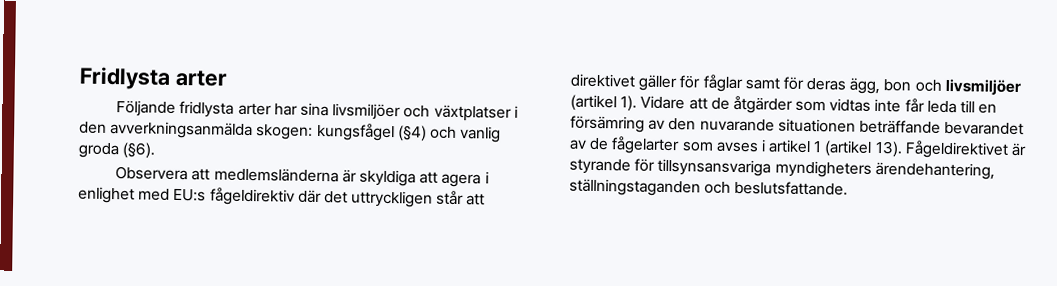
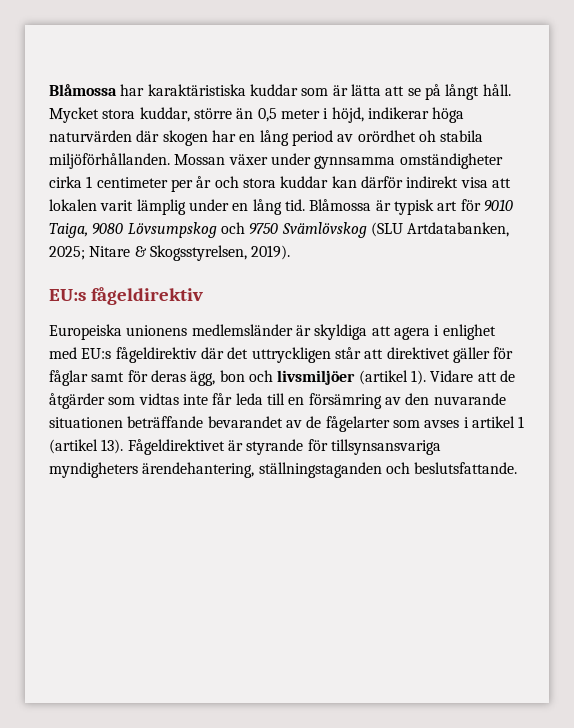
[79,66,228,90] [116,100,518,122] [79,121,502,143] [78,142,156,159] [115,166,339,183] Fridlysta arter // Följande fridlysta arter har sina livsmiljöer och växtplatser i den avverkningsanmälda skogen: kungsfågel (§4) och vanlig groda (§6). // Observera att medlemsländerna -> [49,84,511,100] [49,107,465,123] [49,130,484,146] [49,153,503,169] [49,176,511,192] [49,199,513,215] [49,222,510,238] [49,245,291,261] [49,287,203,305] [49,324,293,340] Blåmossa har karaktäristiska kuddar som är lätta att se på långt håll. Mycket stora kuddar, större än 0,5 meter i höjd, indikerar höga naturvärden där skogen har en lång period av orördhet oh stabila miljöförhållanden. Mossan växer under gynnsamma omständigheter cirka 1 centimeter per år och stora kuddar kan därför indirekt visa att lokalen varit lämplig under en lång tid. Blåmossa är typisk art för 9010 Taiga, 9080 Lövsumpskog och 9750 Svämlövskog (SLU Artdatabanken, 2025; Nitare & Skogsstyrelsen, 2019). // EU:s fågeldirektiv // Europeiska unionens medlemsländer

